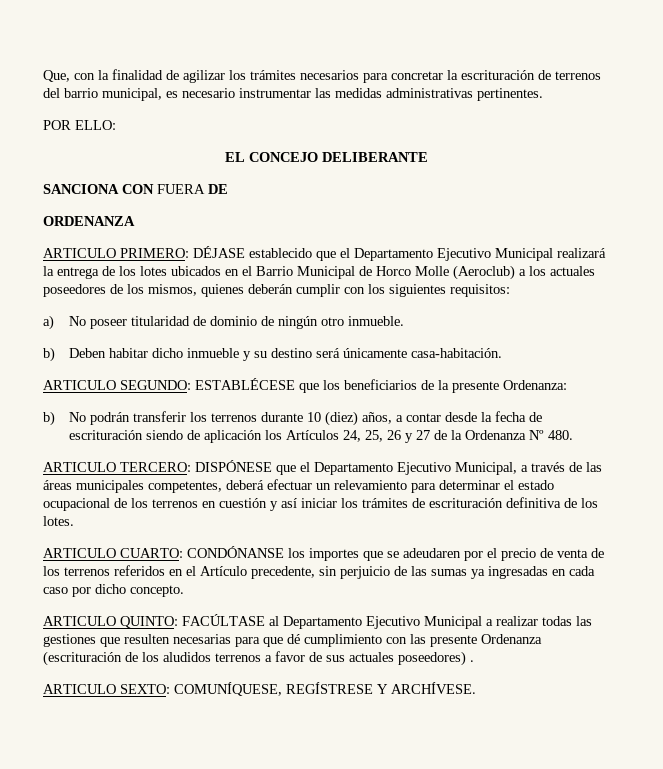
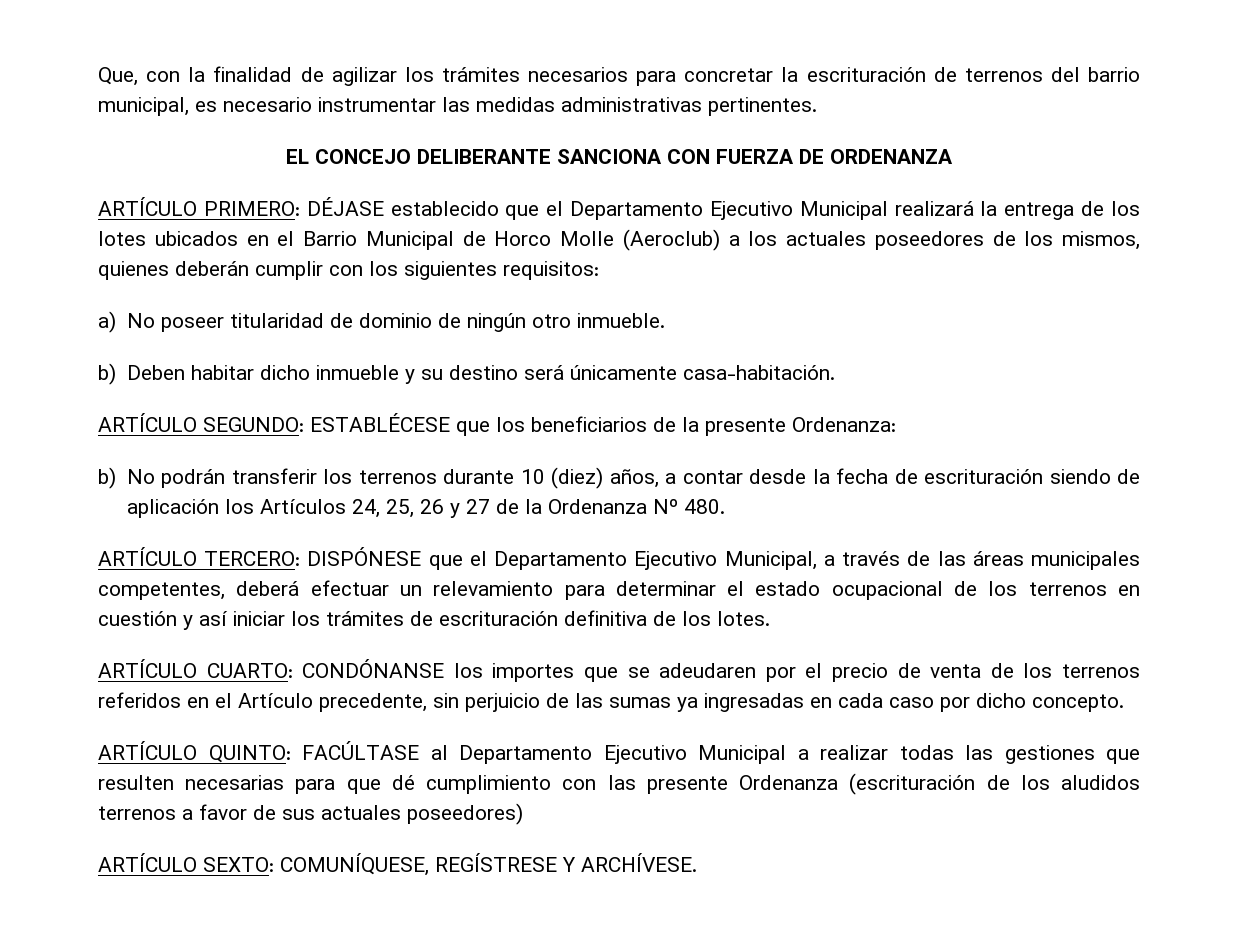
[43,120,116,130] // POR ELLO: -> (817, 106) none
(428, 157) // -> (551, 156) none
[157,184,205,194] FUERA -> [716,149,794,164] FUERZA
(228, 189) // -> (824, 156) none
[43,248,116,258] ARTICULO -> [98,197,197,216] ARTÍCULO
[43,380,116,390] ARTICULO -> [98,413,197,432] ARTÍCULO
[43,462,116,472] ARTICULO -> [98,547,197,566] ARTÍCULO
[43,548,116,558] ARTICULO -> [98,659,197,678] ARTÍCULO
[43,616,116,626] ARTICULO -> [98,741,197,760] ARTÍCULO
[470,660,474,662] [43,684,116,694] . // ARTICULO -> [98,853,197,872] // ARTÍCULO

